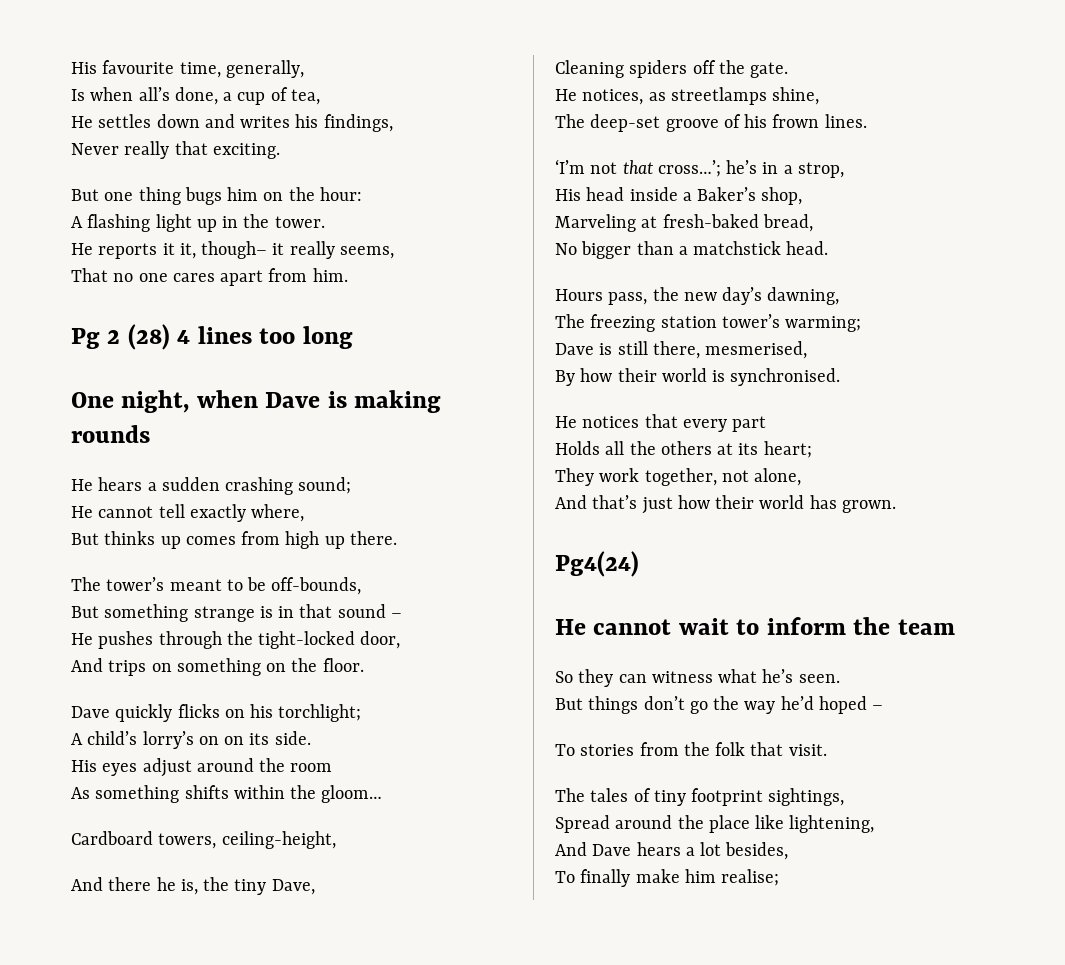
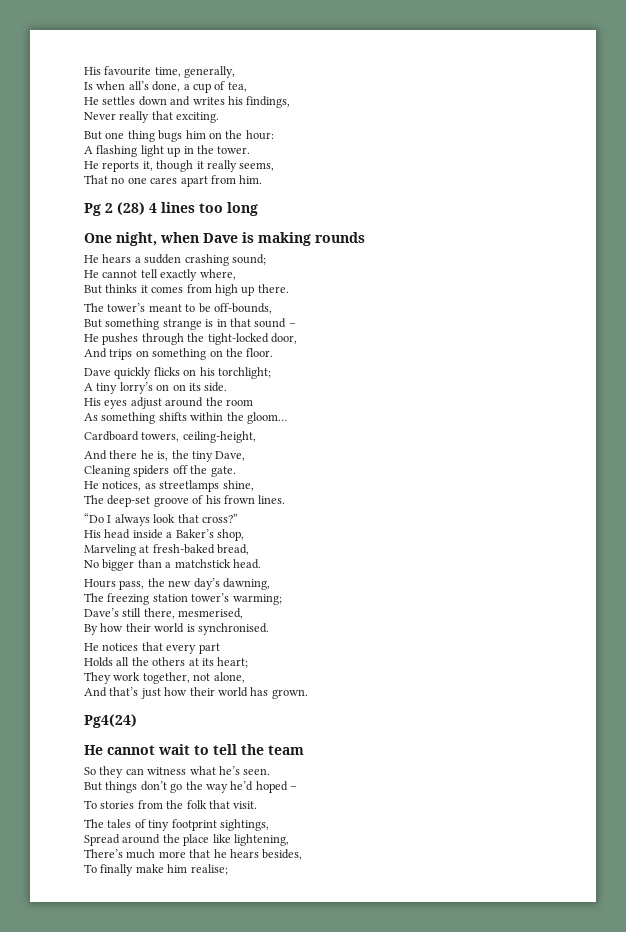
[162,241,268,259] it it, though– -> [142,160,194,172] it, though
[160,536,181,549] up -> [140,285,148,293] it
[87,731,138,745] child’s -> [96,383,118,394] tiny
[555,159,844,178] ‘I’m not that cross…’; he’s in a strop, -> [84,513,238,526] “Do I always look that cross?”
[555,343,613,355] Dave is -> [84,608,119,617] Dave’s
[766,617,846,635] inform -> [213,744,237,755] tell
[555,842,722,856] And Dave hears a lot -> [84,849,259,859] There’s much more that he hears

